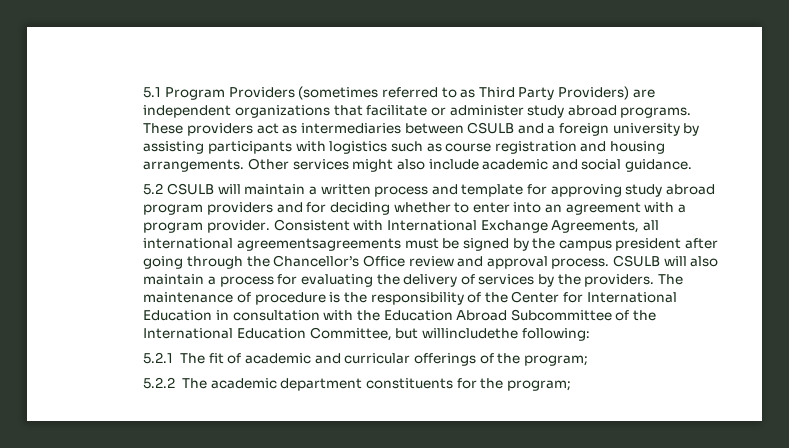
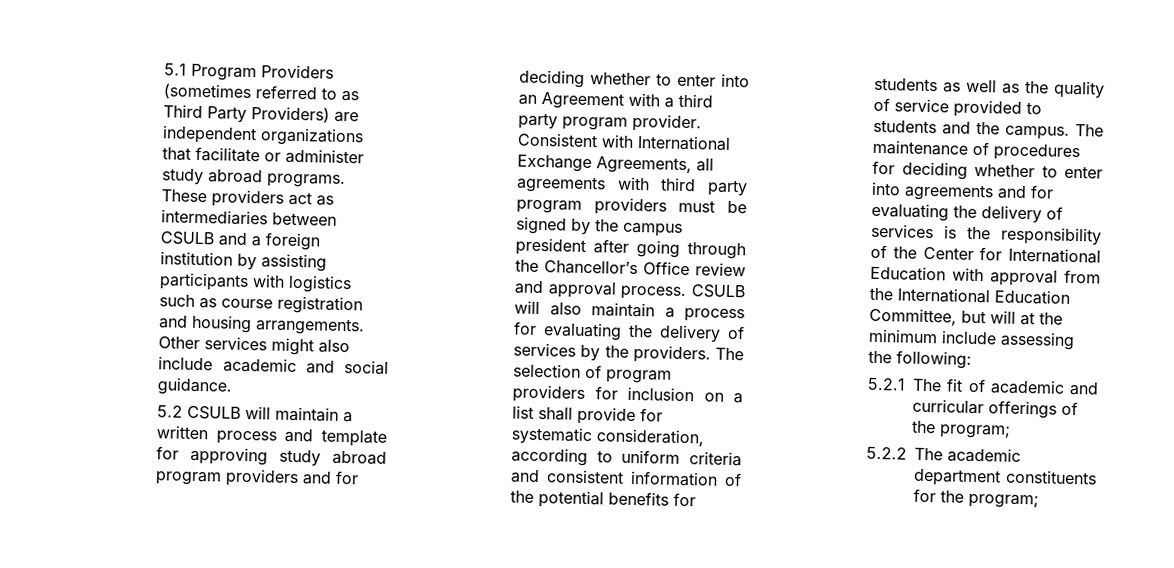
[612,123,680,136] university -> [160,251,234,266] institution
[565,202,641,215] agreement -> [541,92,625,110] Agreement
(687, 208) none -> [678,93,714,108] [518,112,559,130] third party
[143,238,401,251] international agreementsagreements -> [516,175,748,197] [516,197,667,216] agreements with third party program providers
[143,292,326,305] maintenance of procedure -> [513,363,673,384] [512,384,743,404] [512,405,664,426] [511,426,706,447] [511,447,742,467] [510,469,742,487] [510,490,697,509] [874,77,1105,99] [873,97,1043,118] [873,119,1104,140] [872,139,1081,162] [872,160,1103,180] [871,181,1055,202] [871,202,1064,224] [871,223,935,239] selection of program providers for inclusion on a list shall provide for systematic consideration, according to uniform criteria and consistent information of the potential benefits for students as well as the quality of service provided to students and the campus. The maintenance of procedures for deciding whether to enter into agreements and for evaluating the delivery of services
[215,309,630,321] in consultation with the Education Abroad Subcommittee of -> [952,267,1101,287] with approval from
[421,328,518,339] willincludethe -> [990,310,1064,326] [868,328,1076,351] [868,350,893,364] will at the minimum include assessing the

